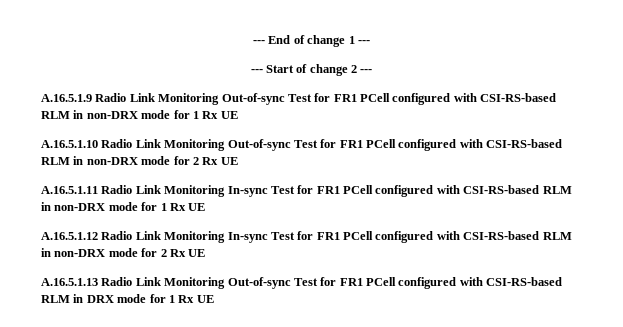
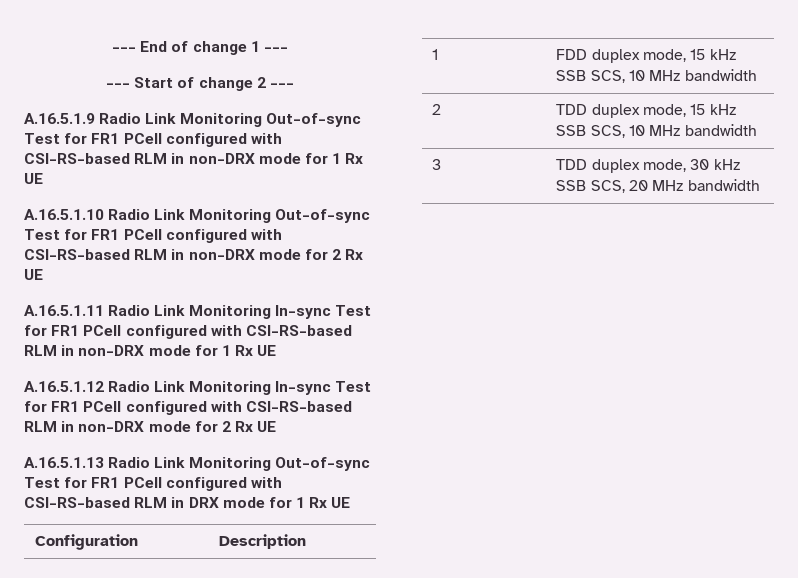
(214, 299) none -> [35,534,138,550] [218,534,306,549] [432,49,439,60] [556,49,736,63] [556,69,757,83] [432,104,442,115] [556,104,736,118] [556,124,757,138] [432,159,442,170] [556,159,740,173] [556,179,760,193] // Configuration | Description // 1 | FDD duplex mode, 15 kHz SSB SCS, 10 MHz bandwidth // 2 | TDD duplex mode, 15 kHz SSB SCS, 10 MHz bandwidth // 3 | TDD duplex mode, 30 kHz SSB SCS, 20 MHz bandwidth

